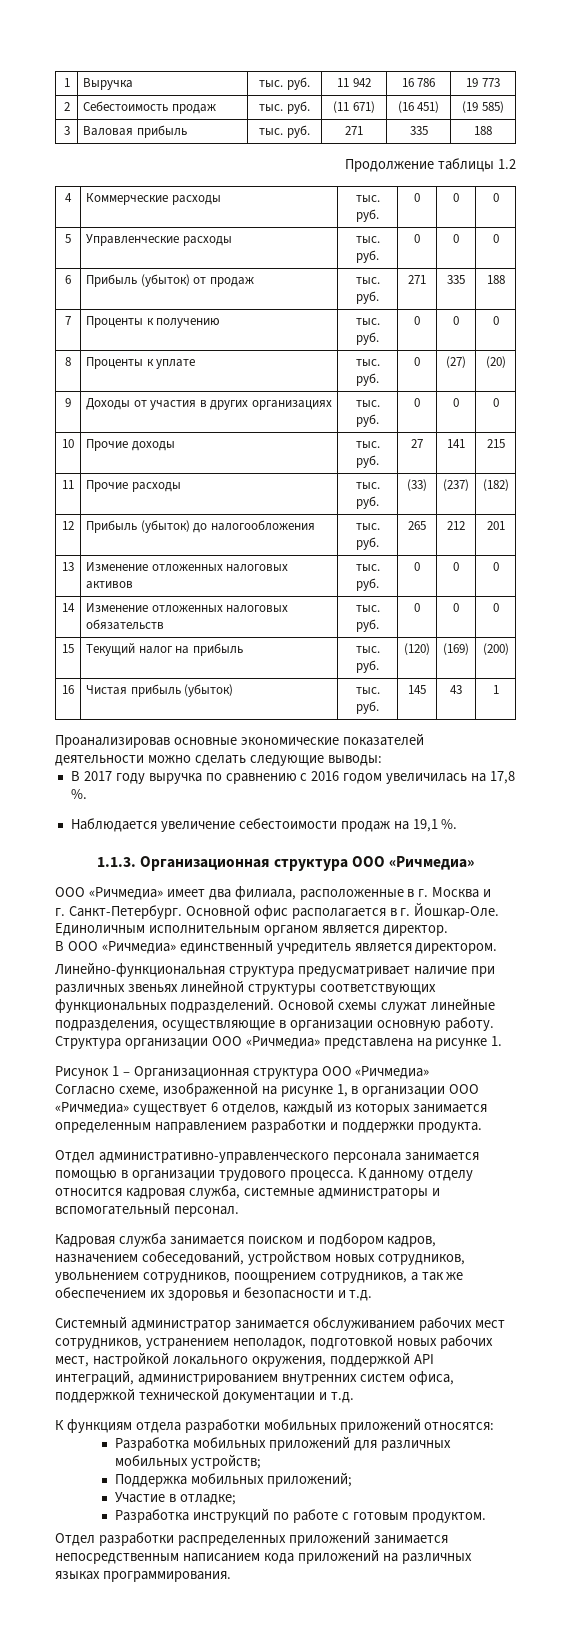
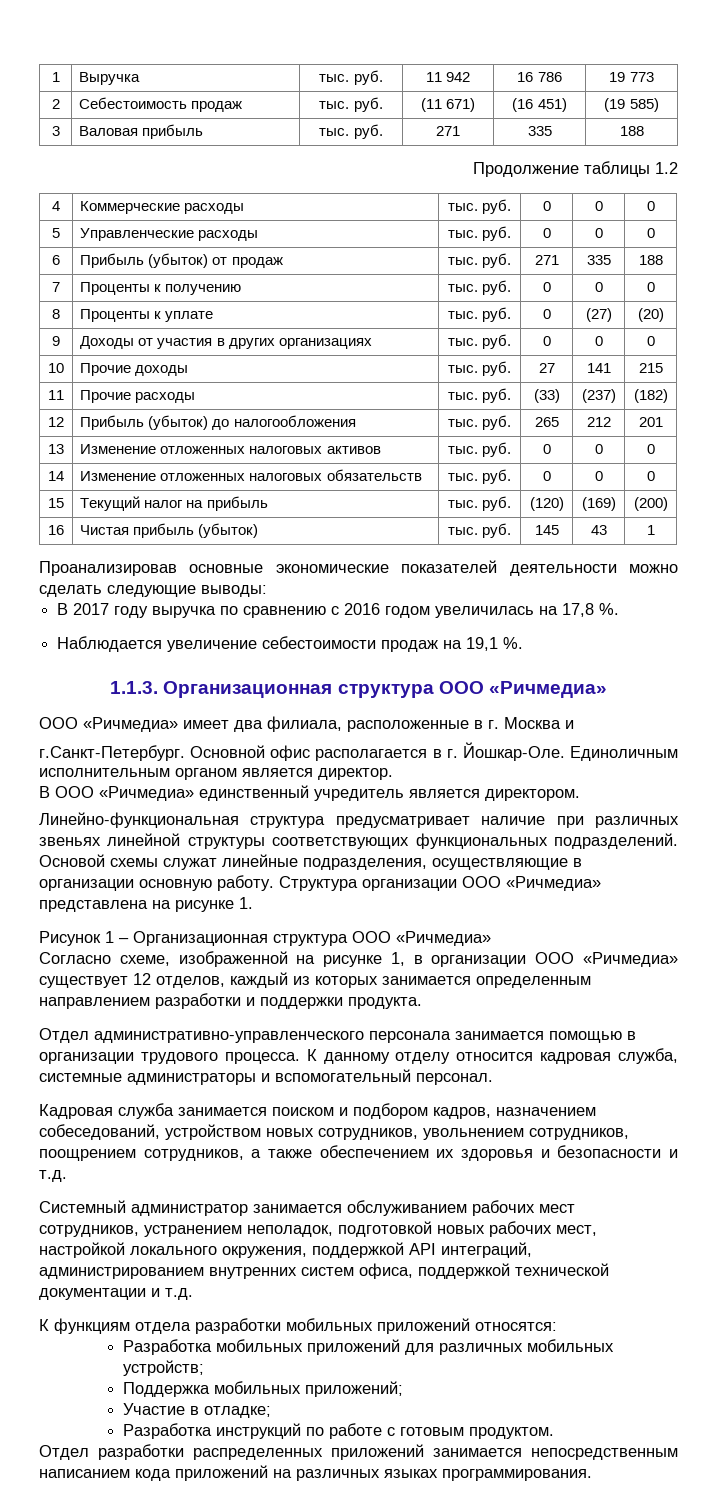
[55,905,182,919] г. Санкт-Петербург. -> [39,745,185,761] г.Санкт-Петербург.
[210,1102,218,1112] 6 -> [133,973,151,985] 12
[421,1272,464,1281] так же -> [268,1149,312,1158] также

